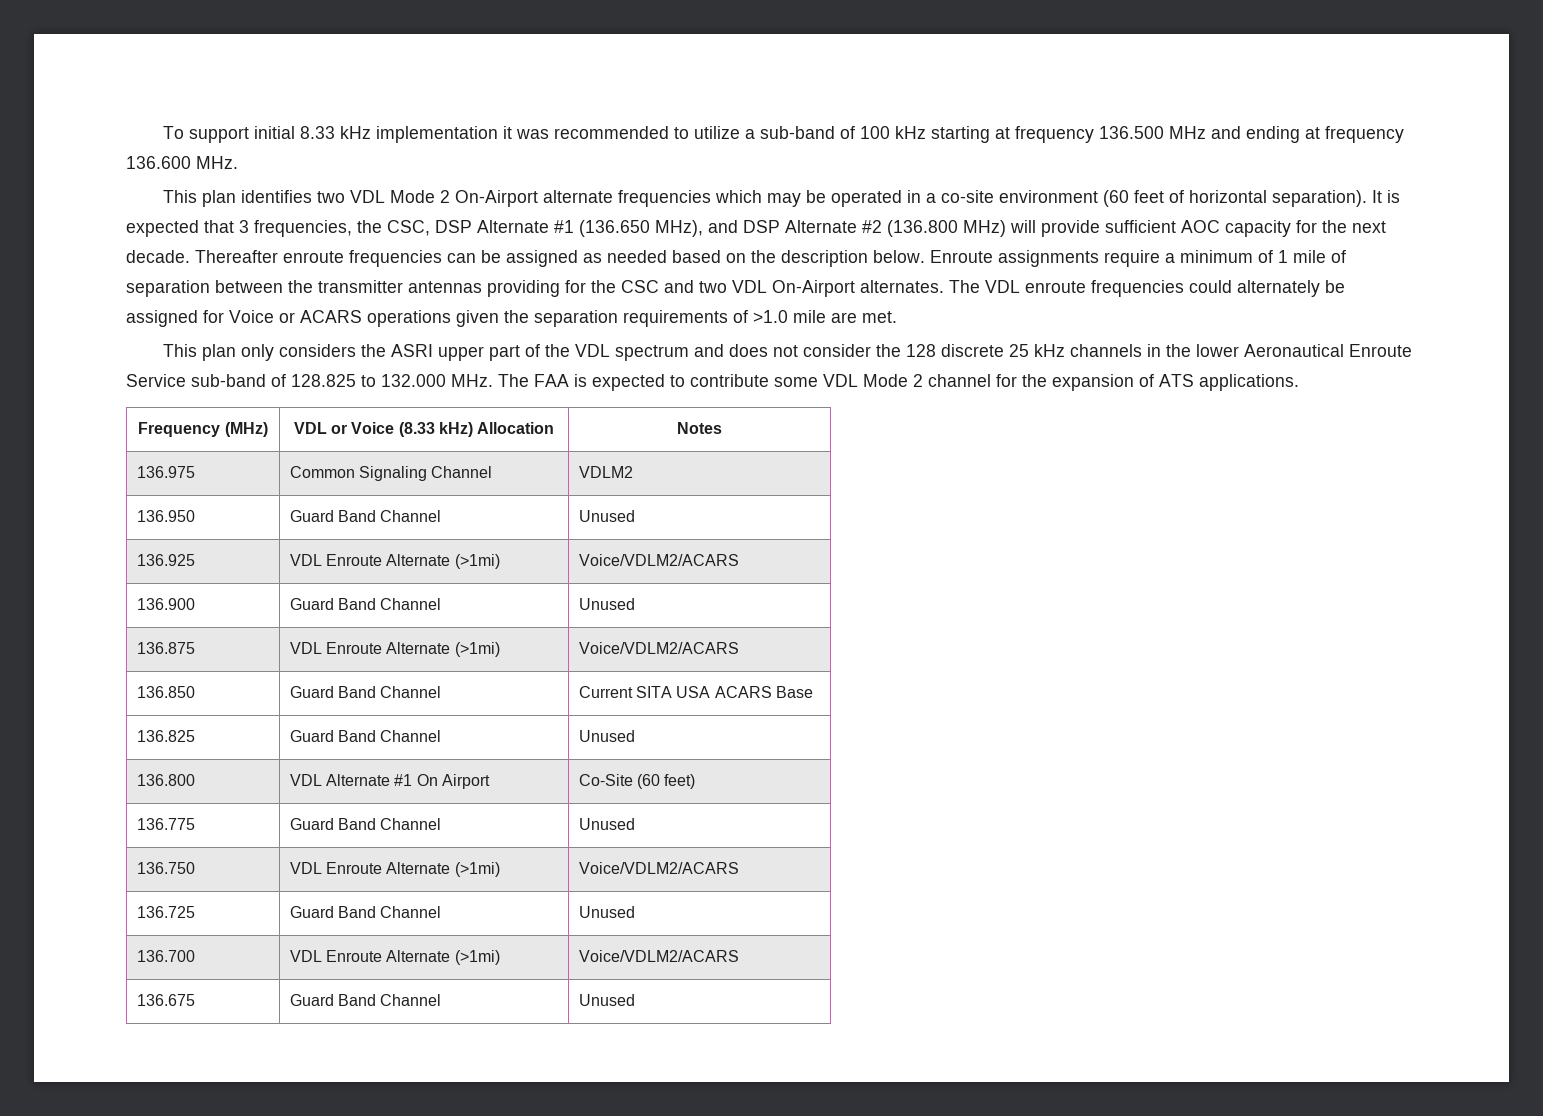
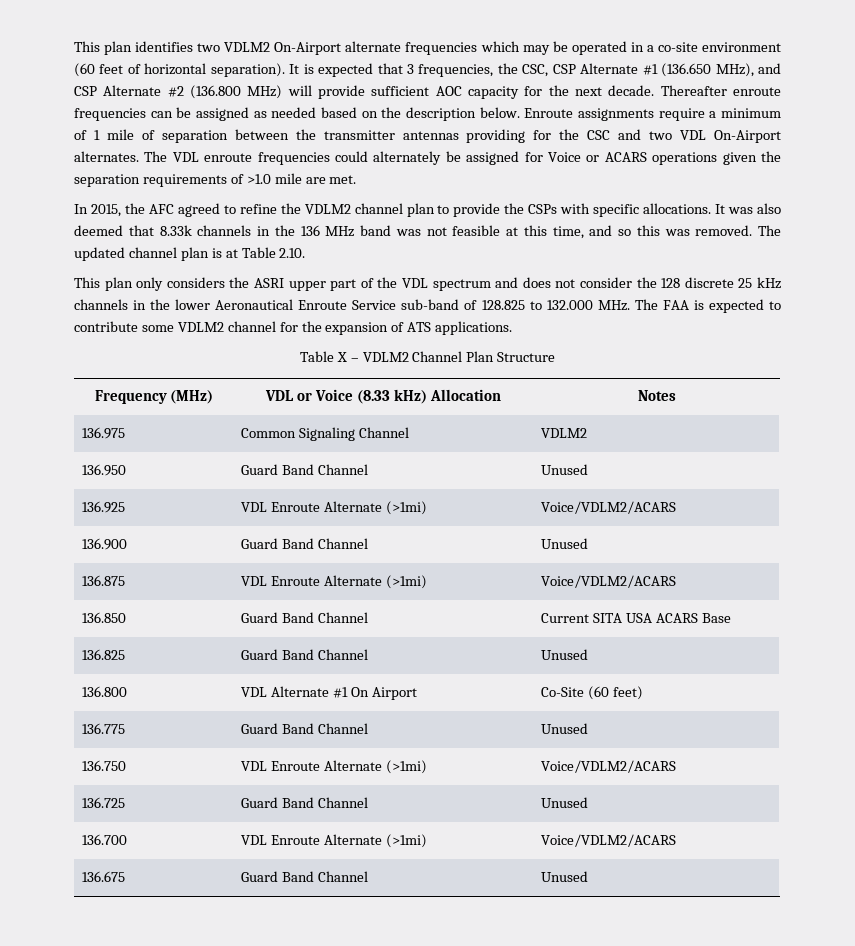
[163,126,1405,143] [126,156,238,169] To support initial 8.33 kHz implementation it was recommended to utilize a sub-band of 100 kHz starting at frequency 136.500 MHz and ending at frequency 136.600 MHz. // -> (74, 46) none
[350,190,451,203] VDL Mode 2 -> [224,42,271,52] VDLM2
[435,220,472,233] DSP -> [552,64,576,74] CSP
[743,220,780,233] DSP -> [74,86,97,96] CSP
(897, 317) none -> [74,203,782,217] [74,225,781,239] [74,247,306,261] // In 2015, the AFC agreed to refine the VDLM2 channel plan to provide the CSPs with specific allocations. It was also deemed that 8.33k channels in the 136 MHz band was not feasible at this time, and so this was removed. The updated channel plan is at Table 2.10.
[823,374,923,387] VDL Mode 2 -> [177,322,224,332] VDLM2
(1299, 382) none -> [299,351,556,362] // Table X – VDLM2 Channel Plan Structure

